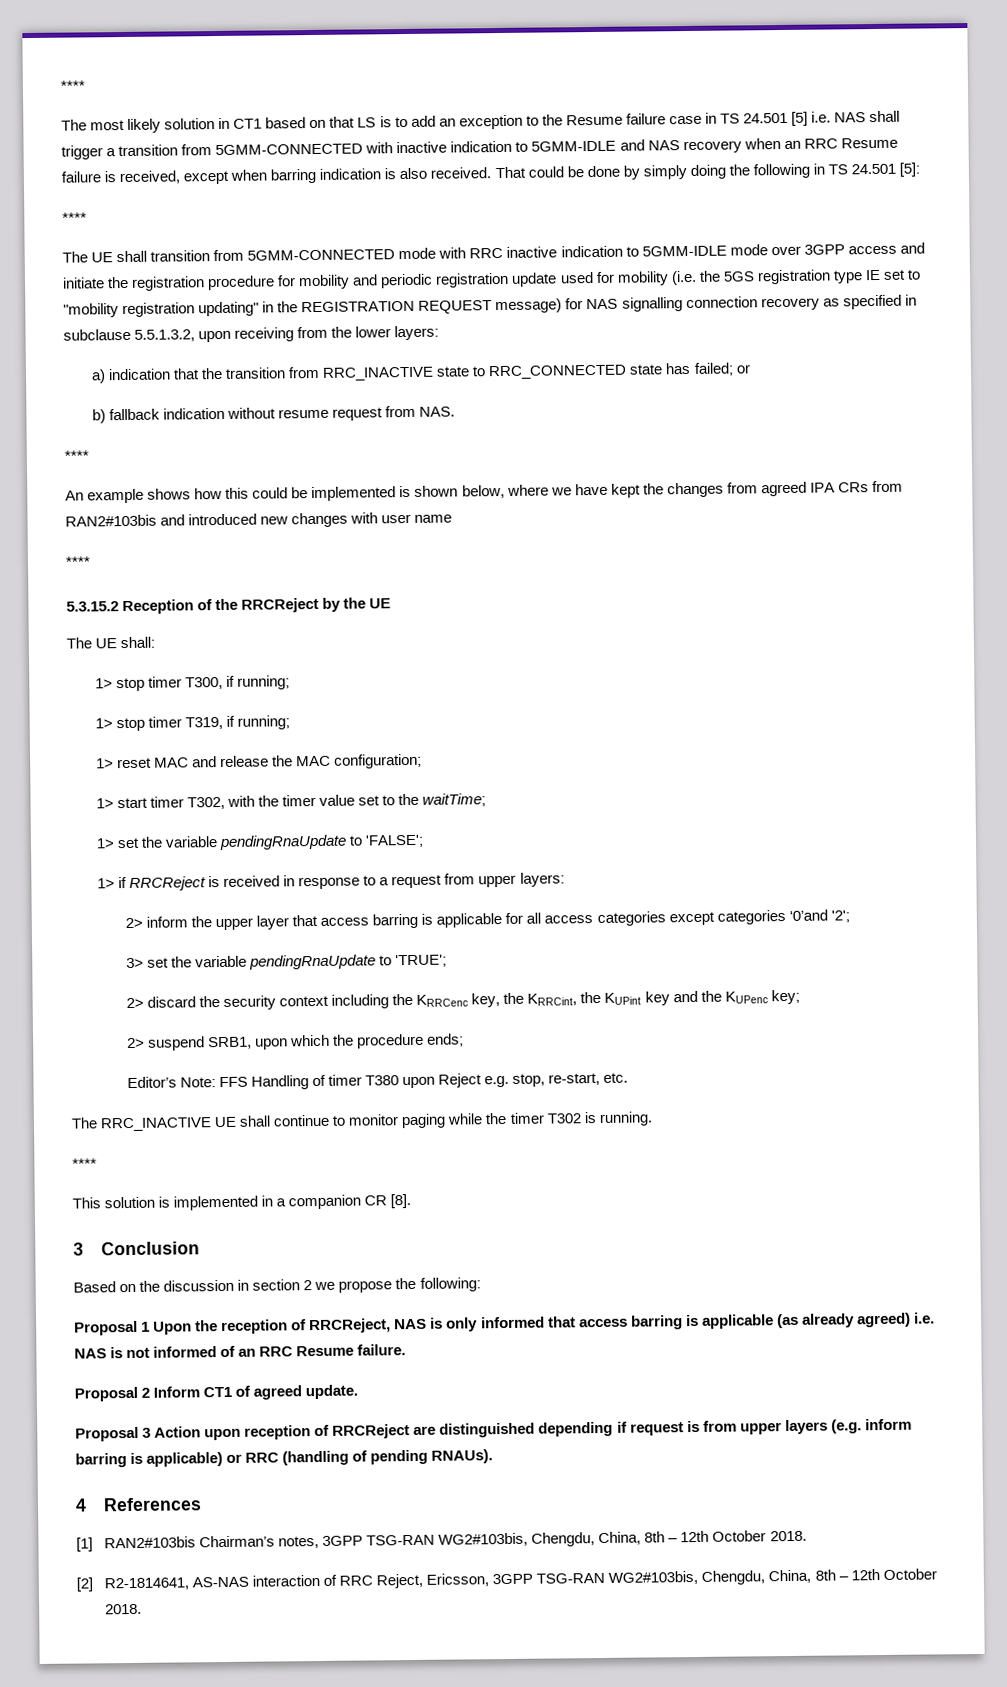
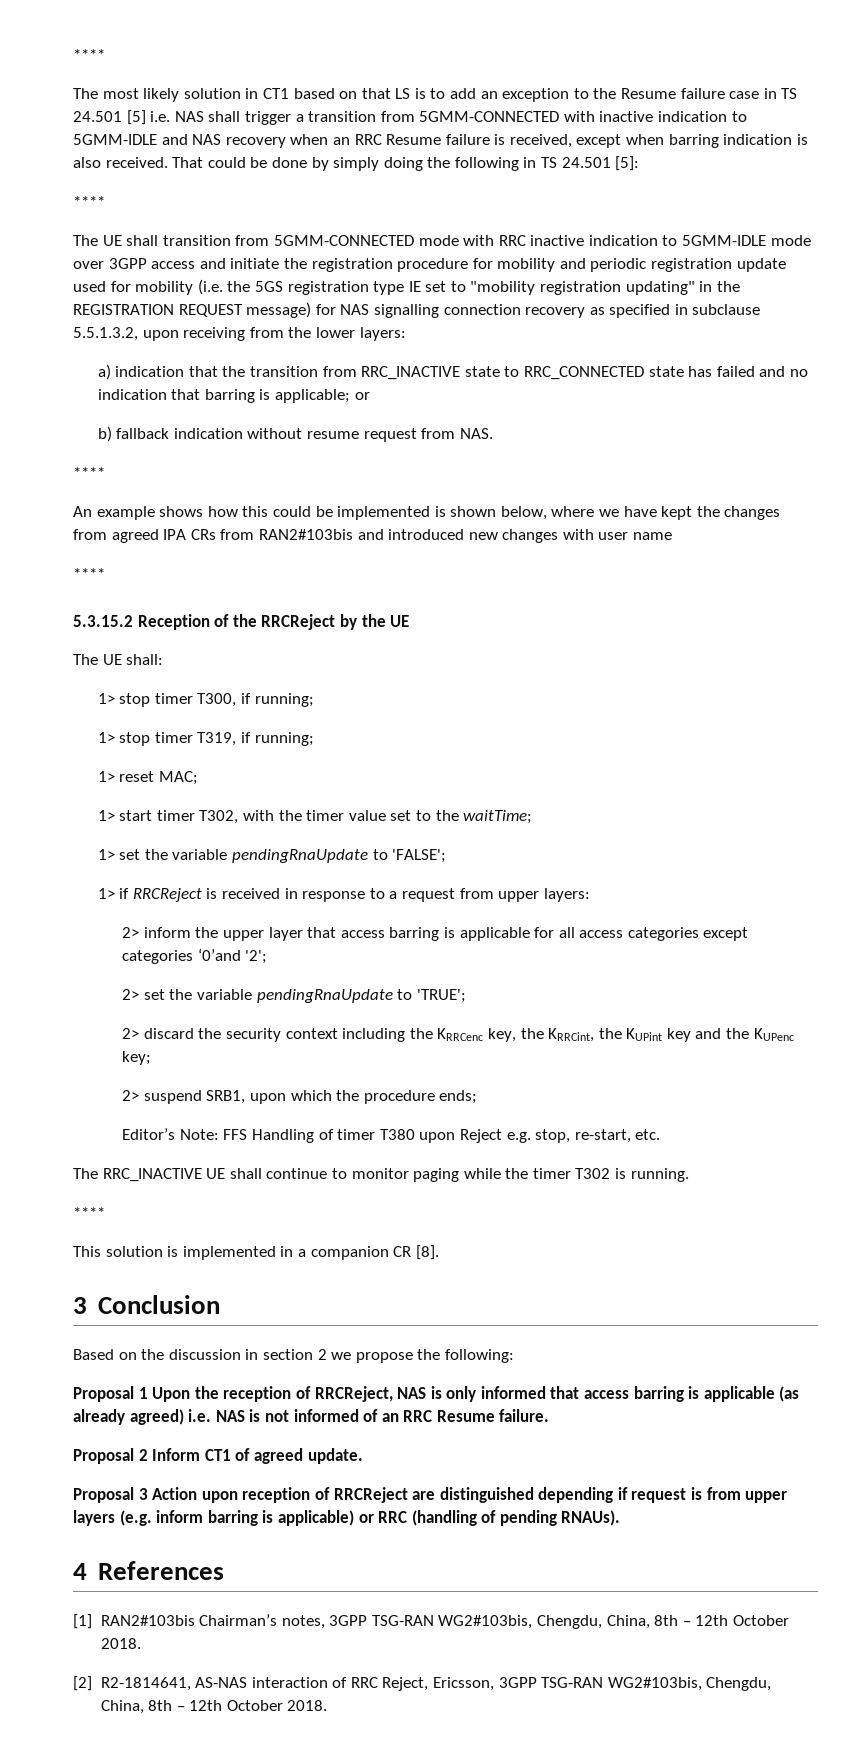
[693,362,734,376] failed; -> [716,366,808,377] [97,389,350,403] failed and no indication that barring is applicable;
[154,753,423,769] MAC and release the MAC configuration; -> [158,771,198,785] MAC;
[125,957,144,969] 3> -> [122,989,140,1000] 2>

